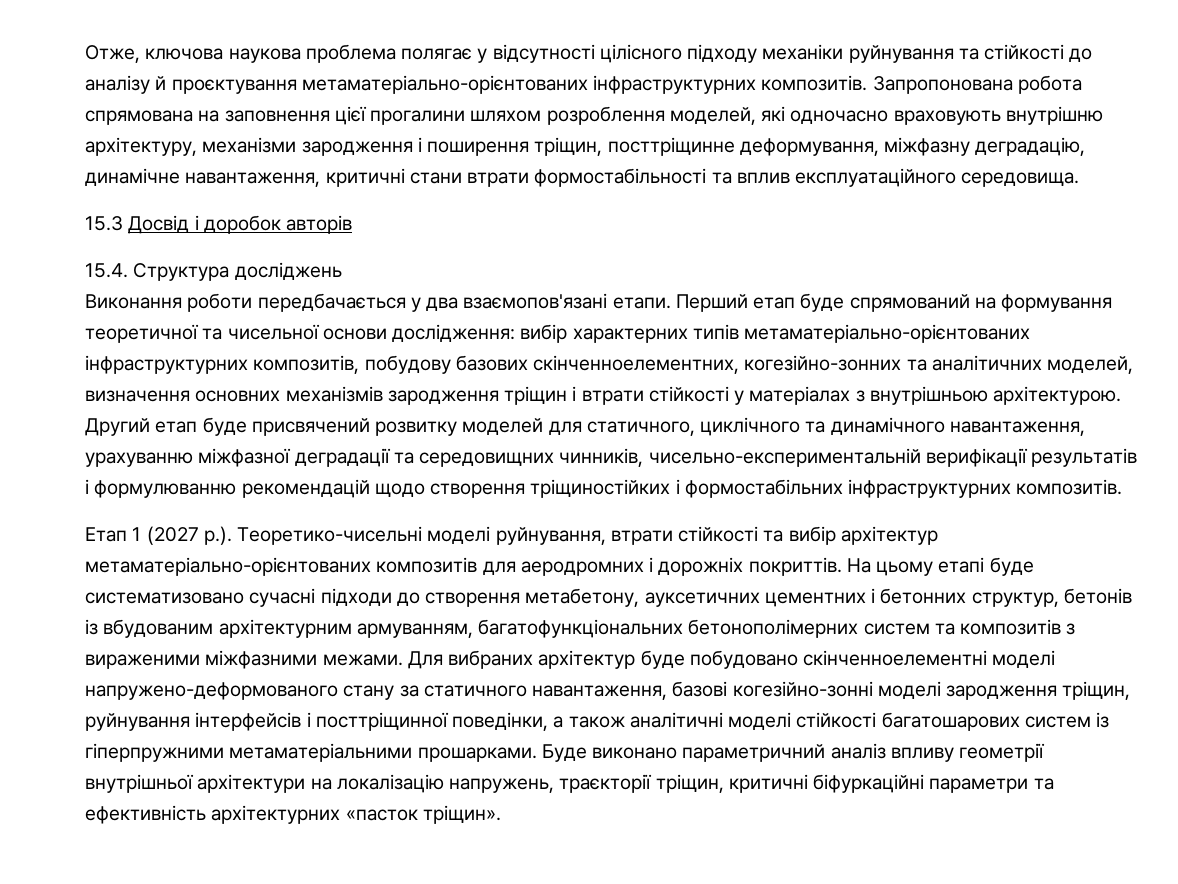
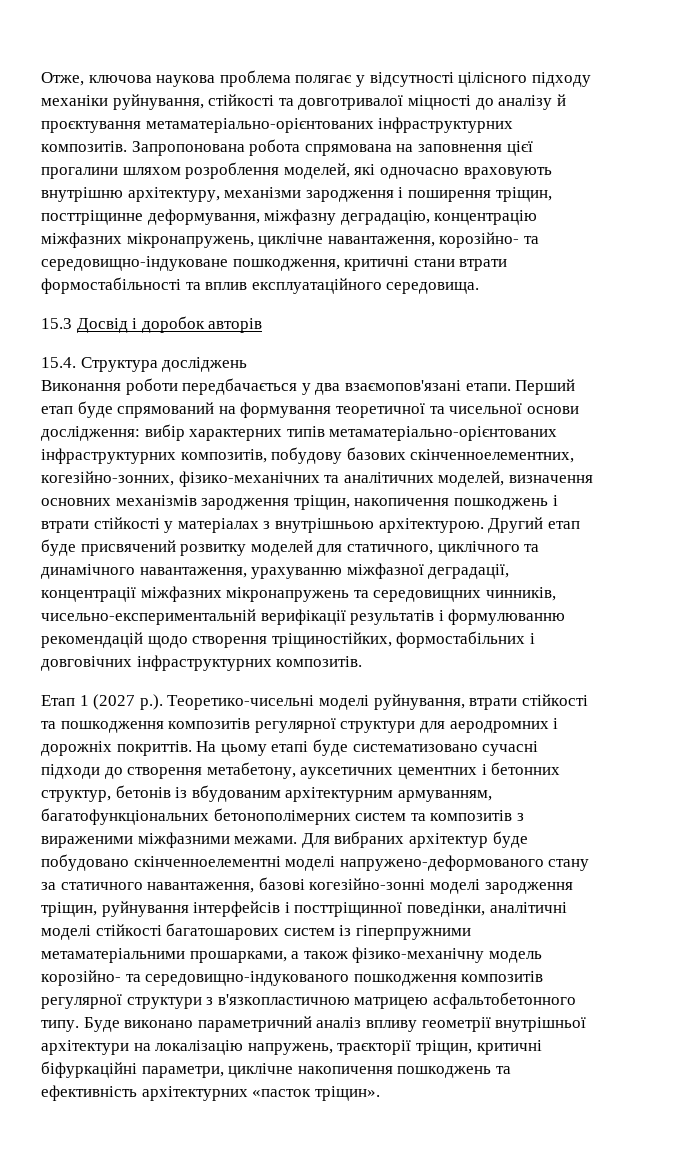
[848,44,1065,63] руйнування та стійкості -> [112,94,471,110] руйнування, стійкості та довготривалої міцності
[85,168,321,187] динамічне навантаження, -> [434,210,538,225] [41,232,539,248] [41,256,340,271] концентрацію міжфазних мікронапружень, циклічне навантаження, корозійно- та середовищно-індуковане пошкодження,
[744,355,902,371] когезійно-зонних -> [41,471,320,487] когезійно-зонних, фізико-механічних
[504,386,568,405] тріщин -> [293,495,548,510] тріщин, накопичення пошкоджень
[294,448,391,467] деградації -> [428,564,510,579] [41,586,350,602] деградації, концентрації міжфазних мікронапружень
[530,479,843,498] тріщиностійких і формостабільних -> [271,631,535,648] [41,656,132,671] тріщиностійких, формостабільних і довговічних
[788,526,938,545] [85,557,478,576] вибір архітектур метаматеріально-орієнтованих композитів -> [60,718,416,733] пошкодження композитів регулярної структури
[553,716,625,728] а також -> (485, 909) none
[417,747,537,762] прошарками. -> [189,947,542,963] [41,970,544,986] [41,992,576,1009] [41,1020,79,1032] прошарками, а також фізико-механічну модель корозійно- та середовищно-індукованого пошкодження композитів регулярної структури з в'язкопластичною матрицею асфальтобетонного типу.
[929,778,1029,793] параметри -> [141,1063,492,1078] параметри, циклічне накопичення пошкоджень

